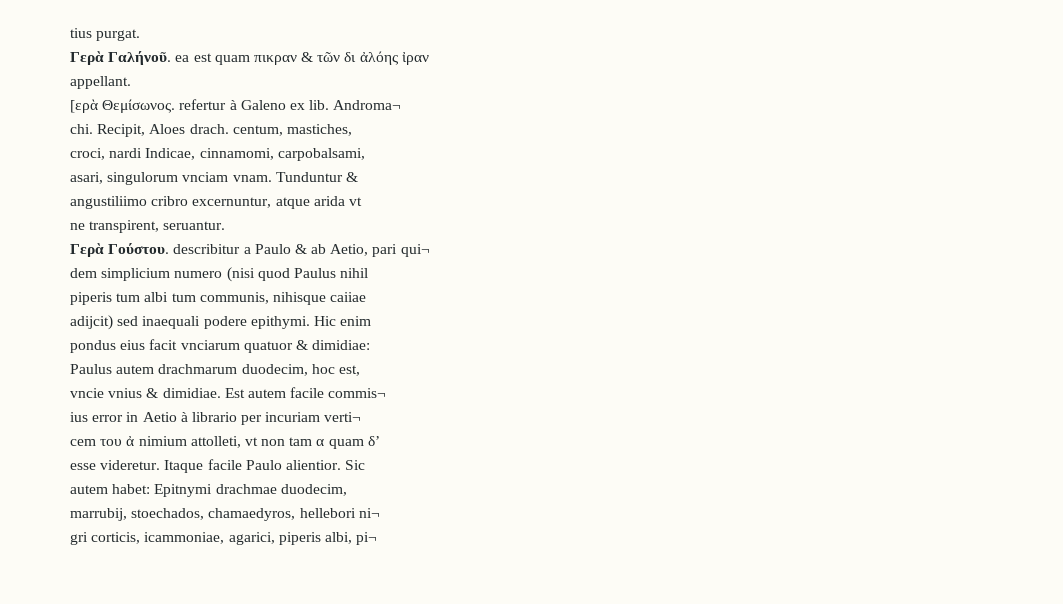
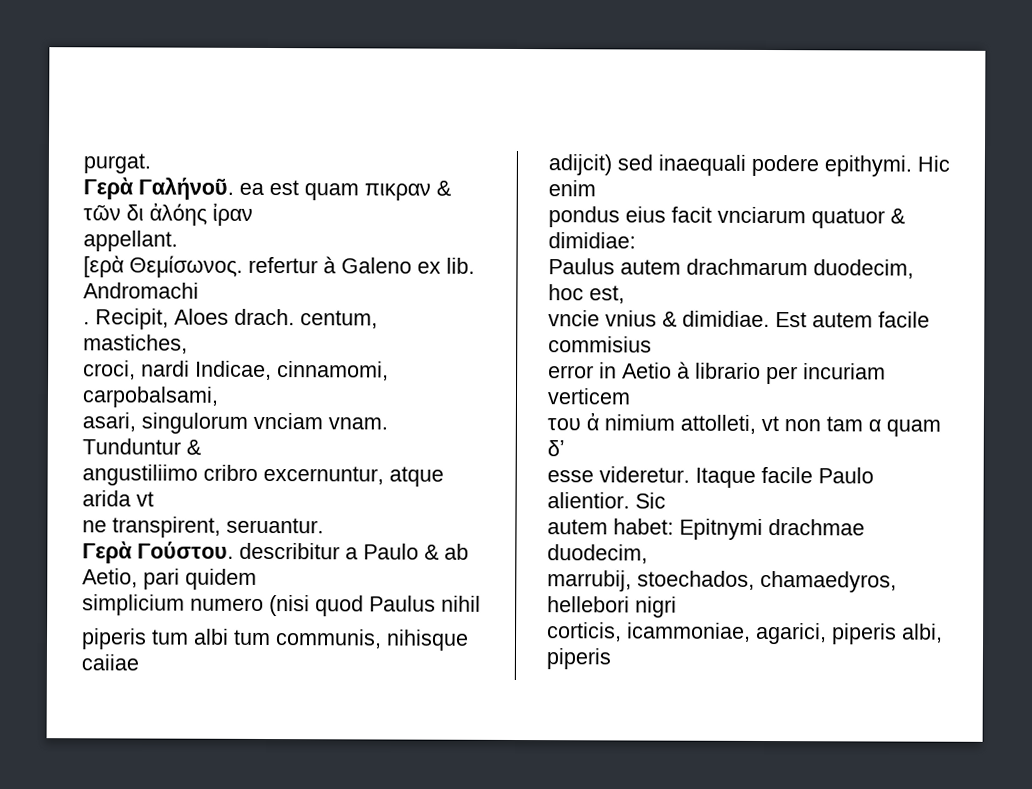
[70,28,92,38] tius -> (83, 163) none
[333,100,402,110] [70,124,93,134] Androma¬ // chi. -> [83,282,199,299] [83,321,90,325] Andromachi // .
[400,244,430,257] [70,268,97,278] qui¬ // dem -> [185,568,257,590] quidem //
[328,388,387,398] [70,412,88,422] commis¬ // ius -> [548,336,652,353] commisius //
[324,412,362,422] [70,439,96,446] verti¬ // cem -> [547,388,631,405] verticem //
[358,508,380,518] [70,532,88,545] ni¬ // gri -> [635,596,677,618] nigri //
[356,532,378,545] pi¬ -> [546,648,611,670] piperis

